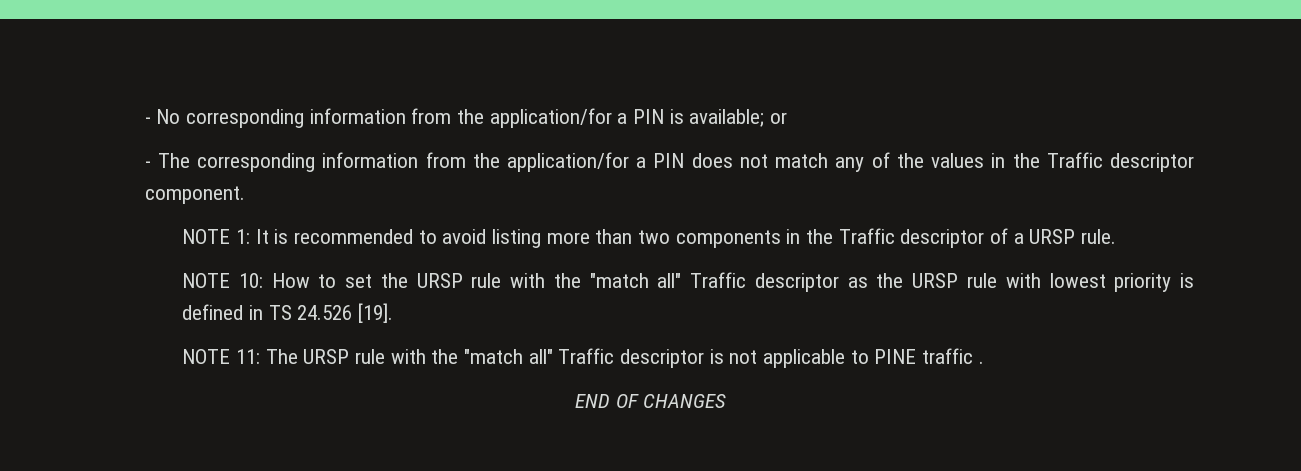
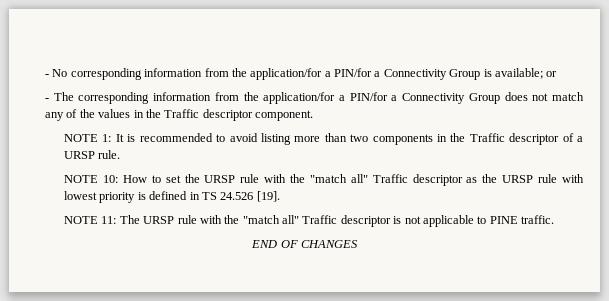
[632,109,664,124] PIN -> [334,68,481,80] PIN/for a Connectivity Group
[653,153,685,168] PIN -> [349,92,500,104] PIN/for a Connectivity Group
[921,348,984,364] traffic . -> [521,215,555,224] traffic.

